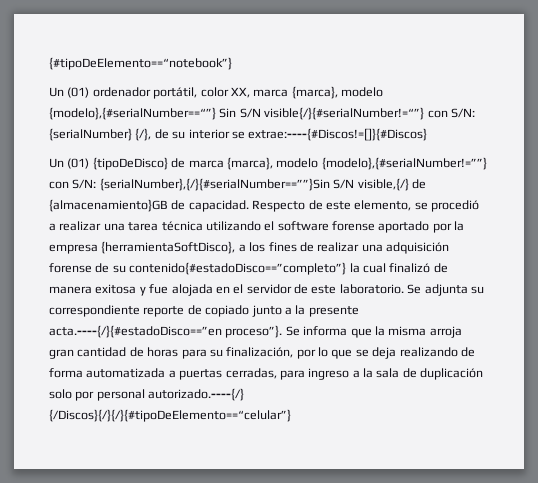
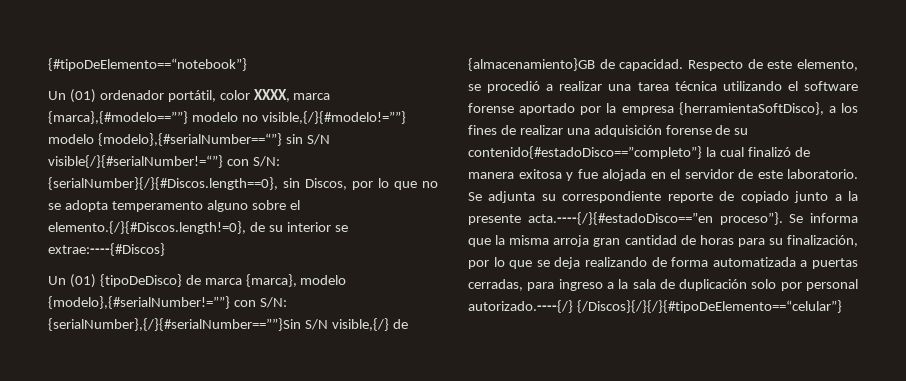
[230,86,338,99] XX, marca {marca}, -> [253,89,331,102] [48,111,406,124] XXXX, marca {marca},{#modelo==””} modelo no visible,{/}{#modelo!=””}
[219,108,237,118] Sin -> [285,134,303,144] sin
[49,128,152,141] {serialNumber} {/}, -> [48,177,438,190] [48,200,300,212] [48,221,246,234] {serialNumber}{/}{#Discos.length==0}, sin Discos, por lo que no se adopta temperamento alguno sobre el elemento.{/}{#Discos.length!=0},
[248,128,428,141] extrae:----{#Discos!=[]}{#Discos} -> [48,243,165,256] extrae:----{#Discos}

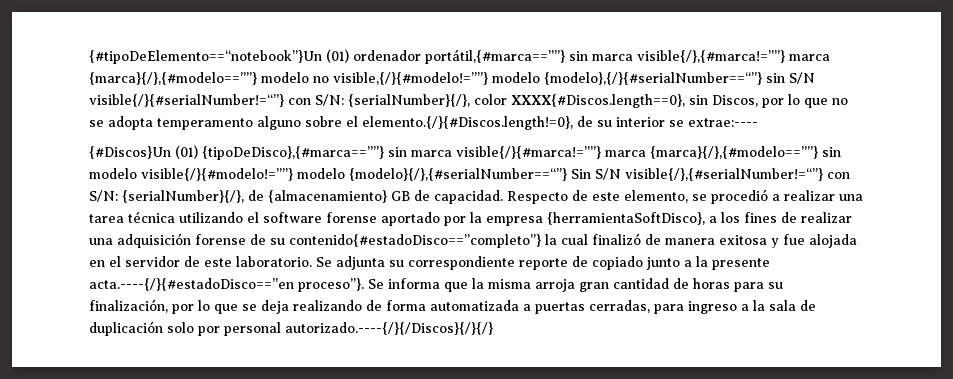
[48,58,247,71] [48,89,331,103] [48,111,188,124] {#tipoDeElemento==“notebook”} // Un (01) ordenador portátil, color XXXX, marca {marca},{#modelo==””} -> [89,49,830,64] [89,72,257,85] {#tipoDeElemento==“notebook”}Un (01) ordenador portátil,{#marca==””} sin marca visible{/},{#marca!=””} marca {marca}{/},{#modelo==””}
[97,133,282,146] {modelo},{#serialNumber==“”} -> [544,72,762,85] {modelo},{/}{#serialNumber==“”}
[48,177,278,190] {serialNumber}{/}{#Discos.length==0}, -> [348,94,685,108] {serialNumber}{/}, color XXXX{#Discos.length==0},
[48,243,165,256] [48,274,347,288] [48,296,287,309] [48,318,408,331] [468,58,595,71] extrae:----{#Discos} // Un (01) {tipoDeDisco} de marca {marca}, modelo {modelo},{#serialNumber!=””} con S/N: {serialNumber},{/}{#serialNumber==””}Sin S/N visible,{/} de {almacenamiento}GB -> [688,118,758,127] [89,145,841,160] [89,168,850,181] [89,190,410,203] extrae:---- // {#Discos}Un (01) {tipoDeDisco},{#marca==””} sin marca visible{/}{#marca!=””} marca {marca}{/},{#modelo==””} sin modelo visible{/}{#modelo!=””} modelo {modelo}{/},{#serialNumber==“”} Sin S/N visible{/},{#serialNumber!=“”} con S/N: {serialNumber}{/}, de {almacenamiento} GB
[468,300,842,313] autorizado.----{/} {/Discos}{/}{/}{#tipoDeElemento==“celular”} -> [285,322,493,335] autorizado.----{/}{/Discos}{/}{/}

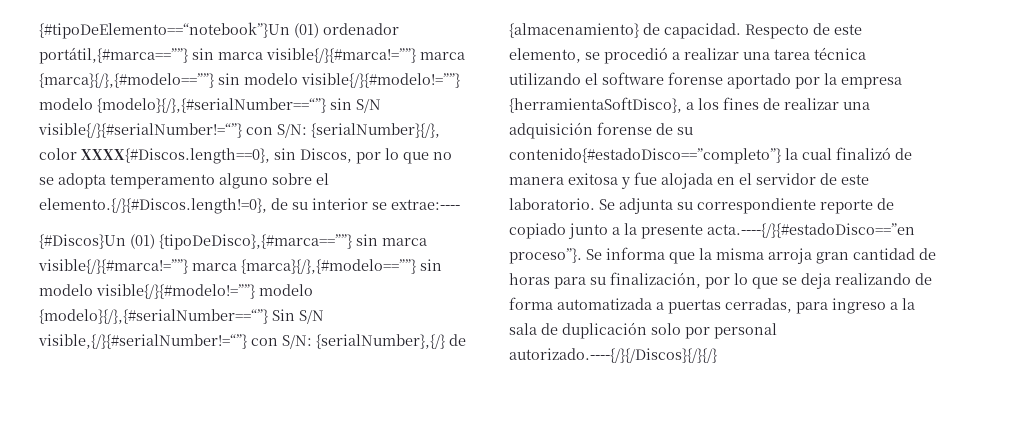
[637,50,830,63] [89,72,762,85] visible{/},{#marca!=””} marca {marca}{/},{#modelo==””} modelo no visible,{/}{#modelo!=””} modelo {modelo},{/}{#serialNumber==“”} -> [266,48,465,63] [39,73,460,88] [39,98,326,113] visible{/}{#marca!=””} marca {marca}{/},{#modelo==””} sin modelo visible{/}{#modelo!=””} modelo {modelo}{/},{#serialNumber==“”}
[625,168,850,181] [89,190,244,203] visible{/},{#serialNumber!=“”} con S/N: {serialNumber}{/}, -> [38,334,445,349] visible,{/}{#serialNumber!=“”} con S/N: {serialNumber},{/}
[391,191,410,201] GB -> (639, 30) none

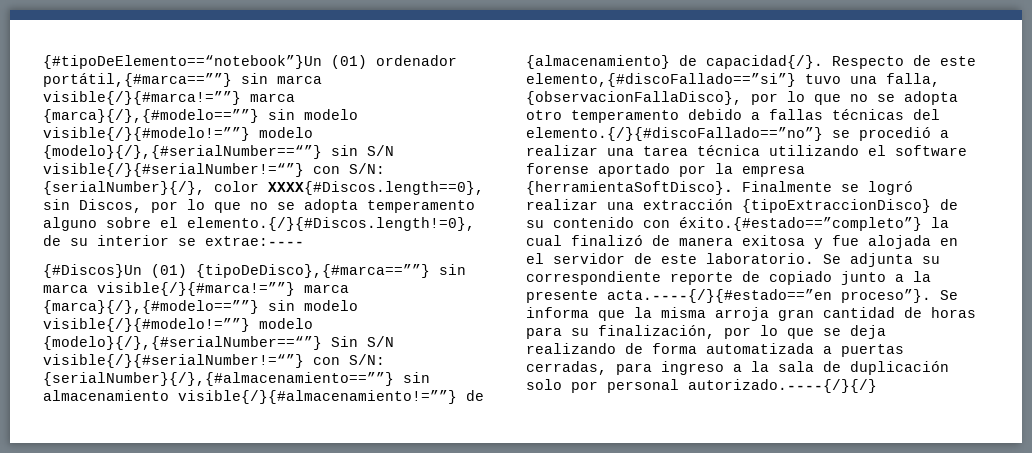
[38,334,445,349] visible,{/}{#serialNumber!=“”} con S/N: {serialNumber},{/} -> [43,354,385,368] [43,372,430,386] [43,390,457,404] visible{/}{#serialNumber!=“”} con S/N: {serialNumber}{/},{#almacenamiento==””} sin almacenamiento visible{/}{#almacenamiento!=””}
[664,23,741,39] capacidad. -> [706,55,823,69] capacidad{/}.
[509,48,581,63] elemento, -> [526,73,940,87] [526,91,958,105] [526,109,940,123] [526,127,823,141] elemento,{#discoFallado==”si”} tuvo una falla, {observacionFallaDisco}, por lo que no se adopta otro temperamento debido a fallas técnicas del elemento.{/}{#discoFallado==”no”}
[509,97,870,113] [509,122,693,139] [509,148,781,164] {herramientaSoftDisco}, a los fines de realizar una adquisición forense de su contenido{#estadoDisco==”completo”} -> [526,181,913,195] [526,199,958,213] [526,217,922,231] {herramientaSoftDisco}. Finalmente se logró realizar una extracción {tipoExtraccionDisco} de su contenido con éxito.{#estado==”completo”}
[707,223,915,238] acta.----{/}{#estadoDisco==”en -> [607,289,832,303] acta.----{/}{#estado==”en
[509,348,717,363] autorizado.----{/}{/Discos}{/}{/} -> [688,379,877,393] autorizado.----{/}{/}

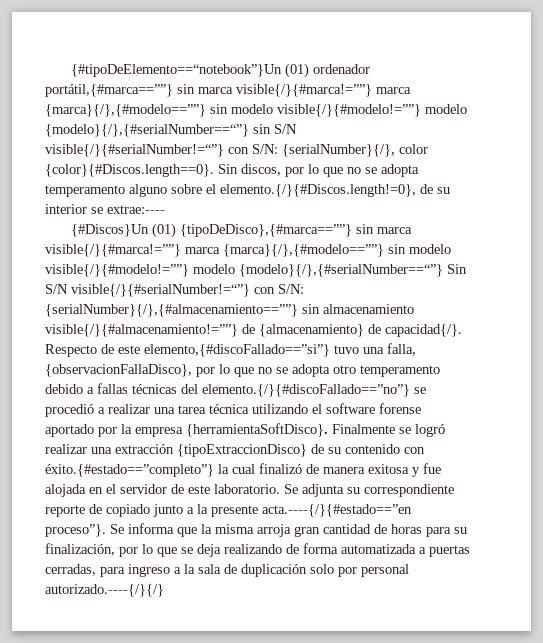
[268,181,484,195] [43,199,142,213] XXXX{#Discos.length==0}, sin Discos, -> [45,164,281,177] {color}{#Discos.length==0}. Sin discos,

